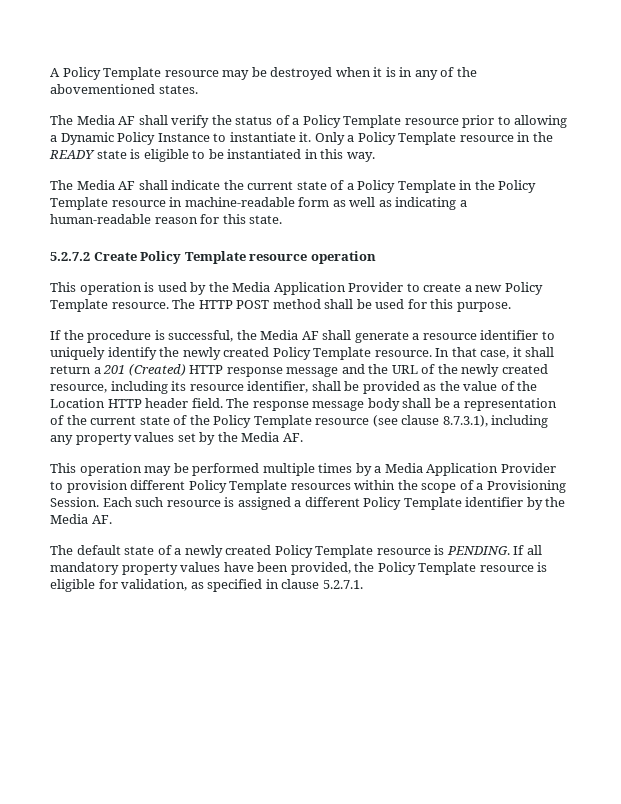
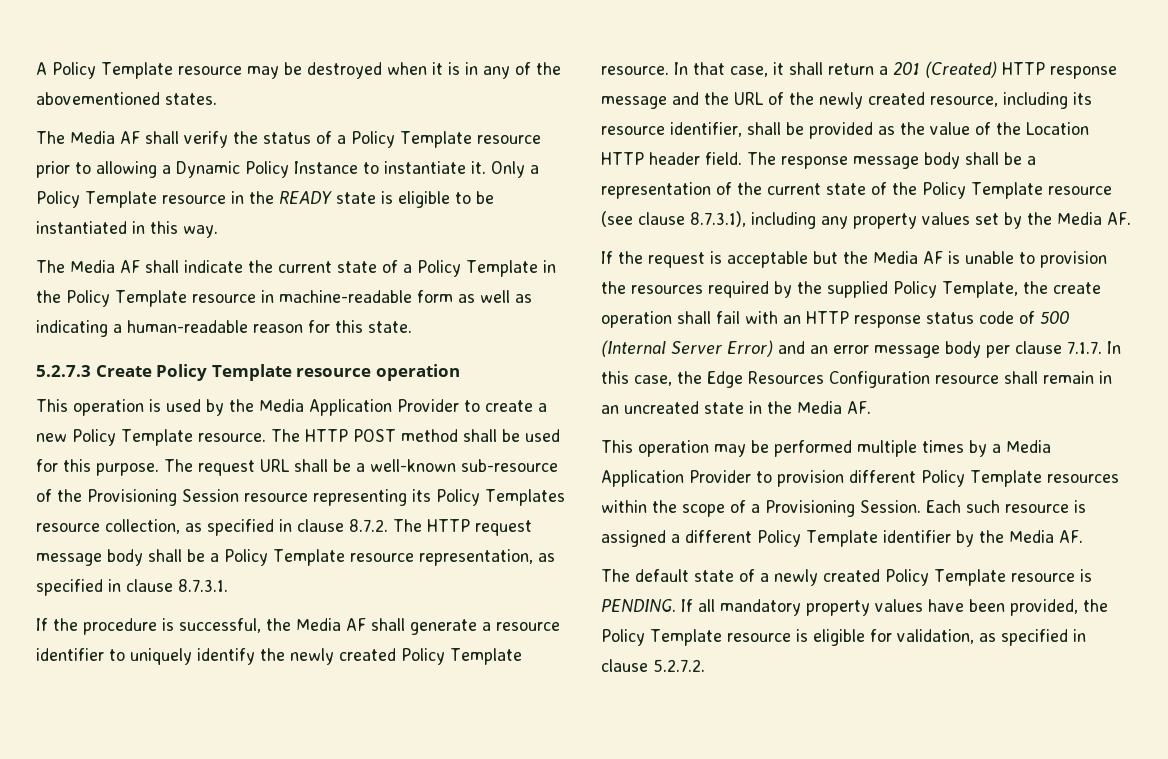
[50,252,90,261] 5.2.7.2 -> [36,365,91,377] 5.2.7.3
(511, 307) none -> [164,459,558,476] [36,489,565,506] [36,519,532,536] [36,549,555,566] [36,579,228,596] The request URL shall be a well-known sub-resource of the Provisioning Session resource representing its Policy Templates resource collection, as specified in clause 8.7.2. The HTTP request message body shall be a Policy Template resource representation, as specified in clause 8.7.3.1.
(303, 437) none -> [601,251,1107,268] [601,281,1101,298] [601,311,1069,328] [601,340,1121,358] [601,371,1112,388] [601,401,871,414] // If the request is acceptable but the Media AF is unable to provision the resources required by the supplied Policy Template, the create operation shall fail with an HTTP response status code of 500 (Internal Server Error) and an error message body per clause 7.1.7. In this case, the Edge Resources Configuration resource shall remain in an uncreated state in the Media AF.
[322,580,363,589] 5.2.7.1. -> [653,659,705,672] 5.2.7.2.

